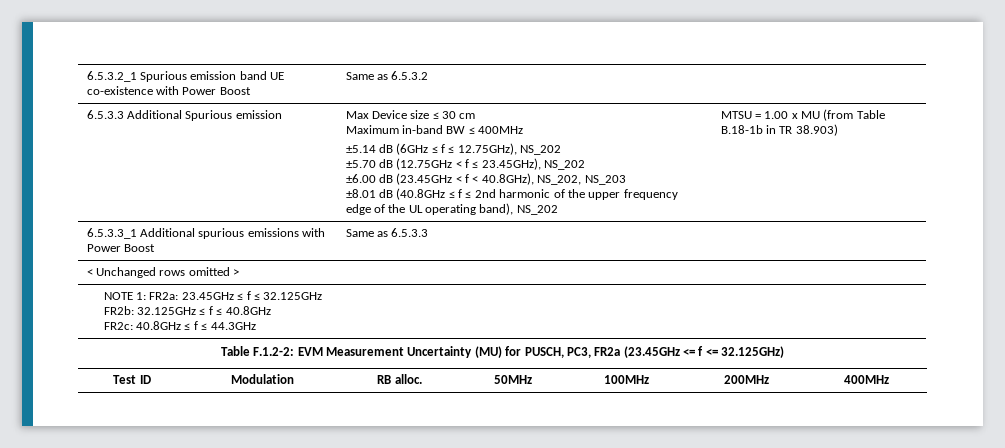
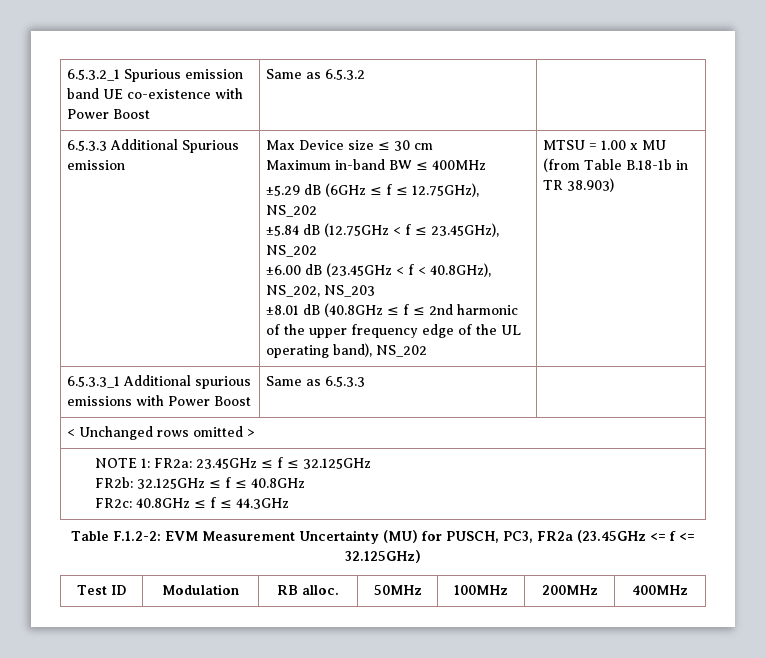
[345,145,376,153] ±5.14 -> [266,185,301,196] ±5.29
[345,160,376,168] ±5.70 -> [266,225,300,236] ±5.84

